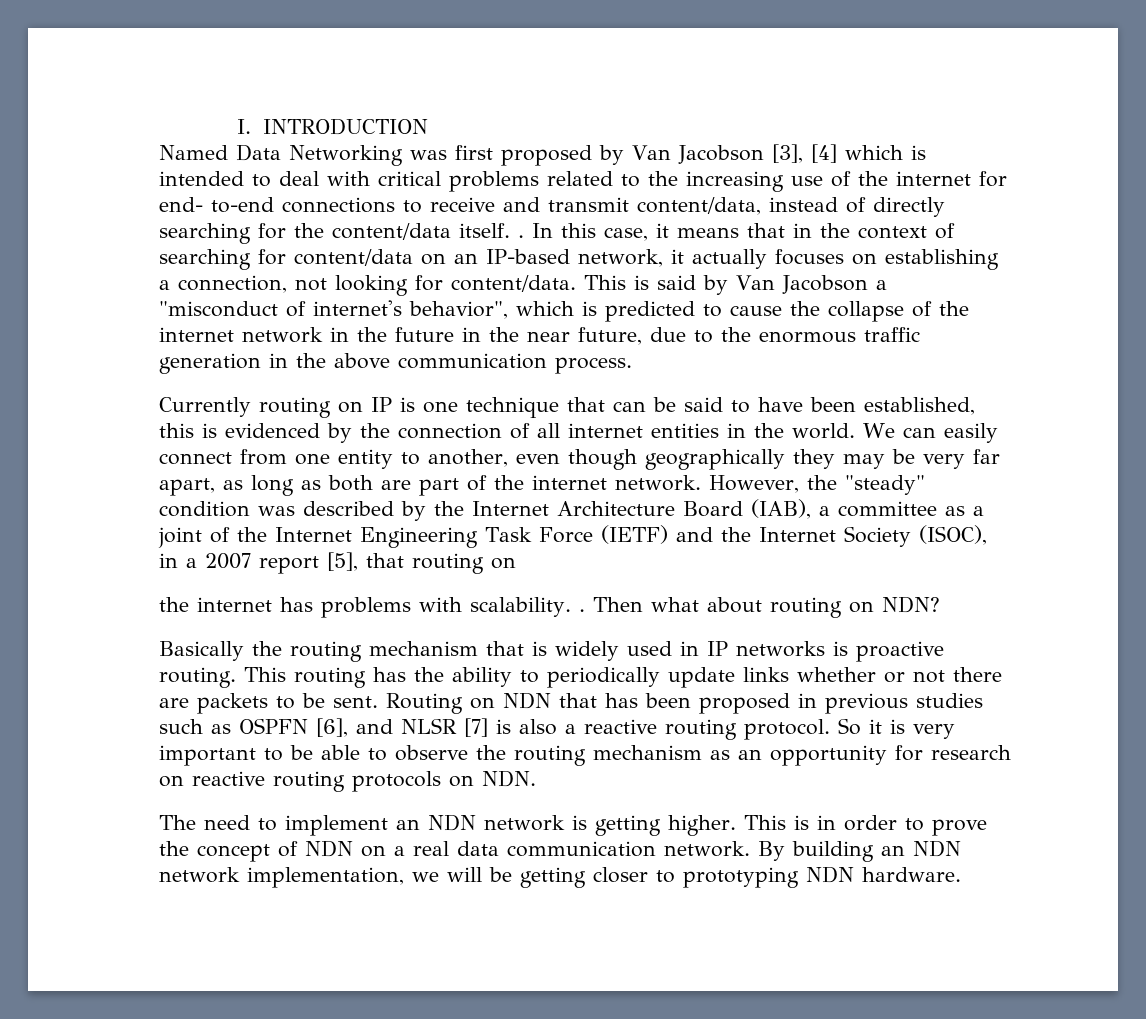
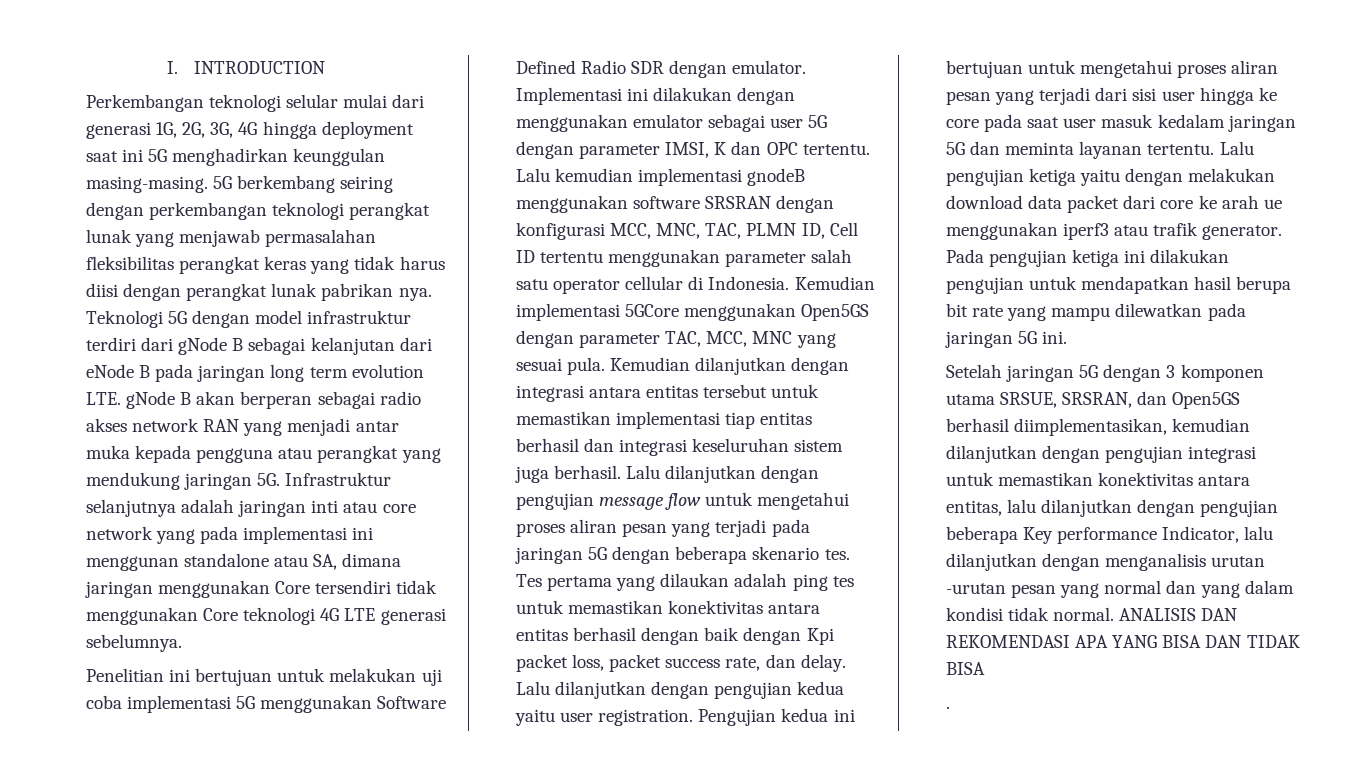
[158,144,926,166] [158,171,1007,192] [158,197,945,217] [158,223,955,244] [158,249,999,270] [158,275,887,296] [158,300,969,322] [158,327,920,345] [158,353,632,374] [158,397,975,418] [158,423,998,443] [158,449,1000,470] [158,475,925,496] [158,499,984,521] [157,525,987,548] [158,552,516,574] [158,596,940,618] [158,641,944,662] [158,667,1002,688] [158,692,983,714] [158,718,955,740] [158,745,1011,766] [158,770,536,792] [158,814,987,836] [158,840,961,862] [158,866,961,888] Named Data Networking was first proposed by Van Jacobson [3], [4] which is intended to deal with critical problems related to the increasing use of the internet for end- to-end connections to receive and transmit content/data, instead of directly searching for the content/data itself. . In this case, it means that in the context of searching for content/data on an IP-based network, it actually focuses on establishing a connection, not looking for content/data. This is said by Van Jacobson a "misconduct of internet's behavior", which is predicted to cause the collapse of the internet network in the future in the near future, due to the enormous traffic generation in the above communication process. // Currently routing on IP is one technique that can be said to have been established, this is evidenced by the connection of all internet entities in the world. We can easily connect from one entity to another, even though geographically they may be very far apart, as long as both are part of the internet network. However, the "steady" condition was described by the Internet Architecture Board (IAB), a committee as a joint of the Internet Engineering Task Force (IETF) and the Internet Society (ISOC), in a 2007 report [5], that routing on // the internet has problems with scalability. . Then what about routing on NDN? // Basically the routing mechanism that is widely used in IP networks is proactive routing. This routing has the ability to periodically update links whether or not there are packets to be sent. Routing on NDN that has been proposed in previous studies such as OSPFN [6], and NLSR [7] is also a reactive routing protocol. So it is very important to be able to observe the routing mechanism as an opportunity for research on reactive routing protocols on NDN. // The need to implement an NDN network is getting higher. This is in order to prove the concept of NDN on a real data communication network. By building an NDN network implementation, we will be getting closer to prototyping NDN hardware. -> [85,94,425,112] [85,121,414,139] [85,148,386,166] [85,175,394,193] [85,202,431,220] [85,229,377,247] [85,256,445,274] [85,283,432,301] [85,310,412,328] [85,337,432,355] [85,364,424,382] [85,391,421,409] [85,418,399,436] [85,445,441,463] [85,472,392,490] [85,499,416,517] [85,526,374,544] [85,553,402,571] [84,580,438,598] [85,607,446,625] [85,634,182,652] [85,668,442,686] [85,695,447,713] [515,60,807,78] [515,87,796,105] [515,114,828,132] [515,141,870,159] [515,168,806,186] [515,195,835,213] [515,222,858,240] [515,249,853,267] [515,276,875,294] [515,303,870,321] [515,330,836,348] [515,357,850,375] [515,384,820,402] [515,411,813,429] [515,438,844,456] [514,465,820,483] [515,492,850,510] [515,519,810,537] [514,546,850,564] [515,573,854,591] [515,600,821,614] [515,627,834,645] [515,654,846,672] [515,681,845,699] [514,708,855,726] [945,60,1279,78] [945,87,1277,105] [945,114,1296,132] [945,141,1254,159] [945,168,1276,186] [945,195,1282,213] [945,222,1283,240] [945,249,1230,267] [945,276,1292,294] [945,303,1246,321] [944,331,1068,348] [945,364,1264,382] [945,391,1241,409] [945,418,1251,436] [945,445,1257,463] [945,472,1251,486] [945,499,1279,517] [945,526,1274,544] [945,553,1266,571] [945,580,1294,598] [945,607,1238,621] [945,635,1300,648] [945,662,985,675] [945,706,950,709] Perkembangan teknologi selular mulai dari generasi 1G, 2G, 3G, 4G hingga deployment saat ini 5G menghadirkan keunggulan masing-masing. 5G berkembang seiring dengan perkembangan teknologi perangkat lunak yang menjawab permasalahan fleksibilitas perangkat keras yang tidak harus diisi dengan perangkat lunak pabrikan nya. Teknologi 5G dengan model infrastruktur terdiri dari gNode B sebagai kelanjutan dari eNode B pada jaringan long term evolution LTE. gNode B akan berperan sebagai radio akses network RAN yang menjadi antar muka kepada pengguna atau perangkat yang mendukung jaringan 5G. Infrastruktur selanjutnya adalah jaringan inti atau core network yang pada implementasi ini menggunan standalone atau SA, dimana jaringan menggunakan Core tersendiri tidak menggunakan Core teknologi 4G LTE generasi sebelumnya. // Penelitian ini bertujuan untuk melakukan uji coba implementasi 5G menggunakan Software Defined Radio SDR dengan emulator. Implementasi ini dilakukan dengan menggunakan emulator sebagai user 5G dengan parameter IMSI, K dan OPC tertentu. Lalu kemudian implementasi gnodeB menggunakan software SRSRAN dengan konfigurasi MCC, MNC, TAC, PLMN ID, Cell ID tertentu menggunakan parameter salah satu operator cellular di Indonesia. Kemudian implementasi 5GCore menggunakan Open5GS dengan parameter TAC, MCC, MNC yang sesuai pula. Kemudian dilanjutkan dengan integrasi antara entitas tersebut untuk memastikan implementasi tiap entitas berhasil dan integrasi keseluruhan sistem juga berhasil. Lalu dilanjutkan dengan pengujian message flow untuk mengetahui proses aliran pesan yang terjadi pada jaringan 5G dengan beberapa skenario tes. Tes pertama yang dilaukan adalah ping tes untuk memastikan konektivitas antara entitas berhasil dengan baik dengan Kpi packet loss, packet success rate, dan delay. Lalu dilanjutkan dengan pengujian kedua yaitu user registration. Pengujian kedua ini bertujuan untuk mengetahui proses aliran pesan yang terjadi dari sisi user hingga ke core pada saat user masuk kedalam jaringan 5G dan meminta layanan tertentu. Lalu pengujian ketiga yaitu dengan melakukan download data packet dari core ke arah ue menggunakan iperf3 atau trafik generator. Pada pengujian ketiga ini dilakukan pengujian untuk mendapatkan hasil berupa bit rate yang mampu dilewatkan pada jaringan 5G ini. // Setelah jaringan 5G dengan 3 komponen utama SRSUE, SRSRAN, dan Open5GS berhasil diimplementasikan, kemudian dilanjutkan dengan pengujian integrasi untuk memastikan konektivitas antara entitas, lalu dilanjutkan dengan pengujian beberapa Key performance Indicator, lalu dilanjutkan dengan menganalisis urutan -urutan pesan yang normal dan yang dalam kondisi tidak normal. ANALISIS DAN REKOMENDASI APA YANG BISA DAN TIDAK BISA // .

